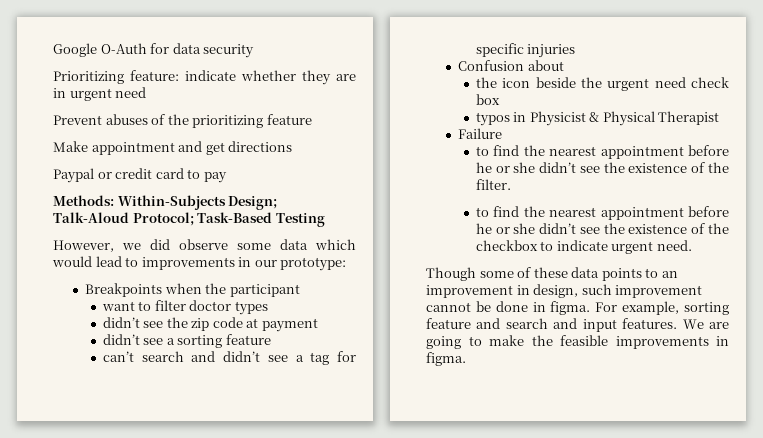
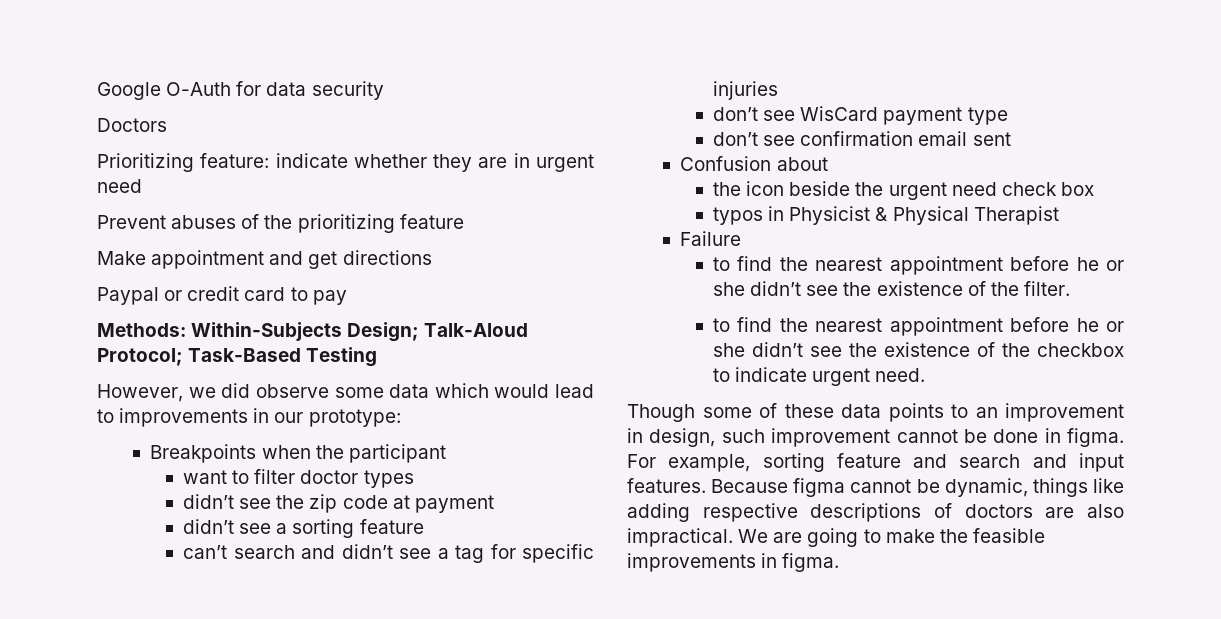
(255, 51) none -> [97,118,167,132] // Doctors
(576, 51) none -> [713,106,1008,125] [713,131,1011,146] // don’t see WisCard payment type // don’t see confirmation email sent
(678, 323) none -> [711,478,1124,497] [627,503,1124,522] [627,528,733,547] Because figma cannot be dynamic, things like adding respective descriptions of doctors are also impractical.

